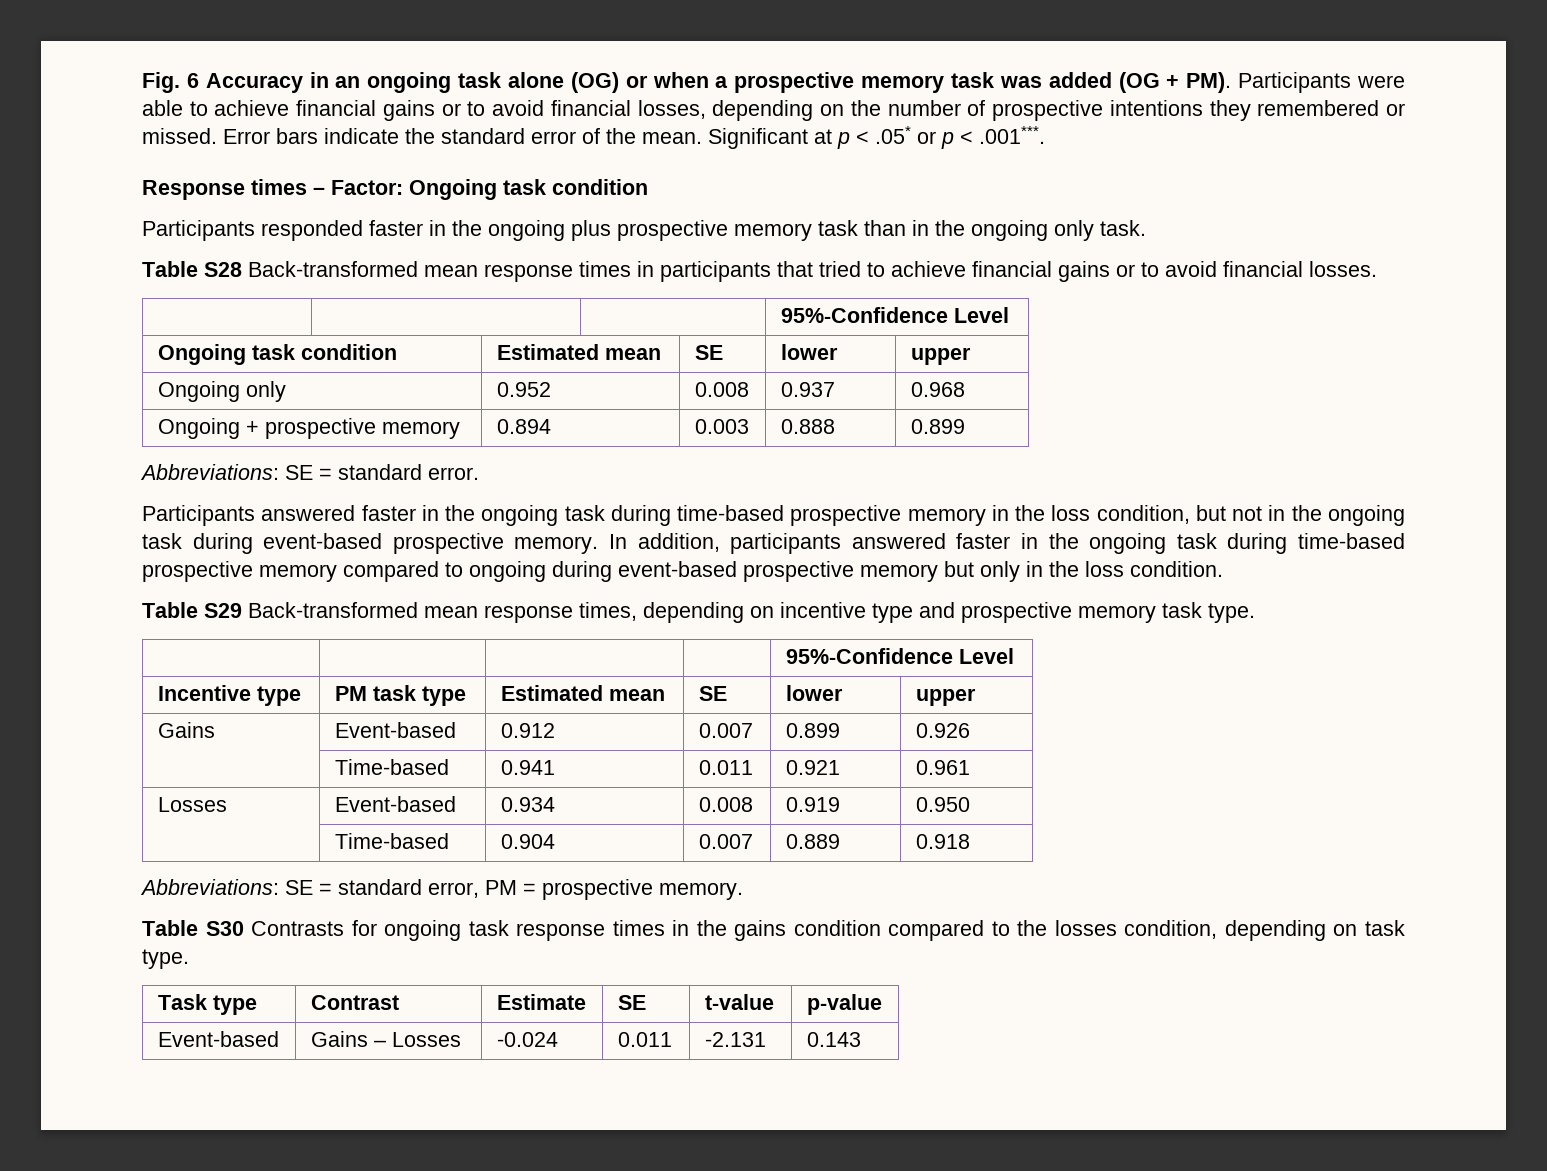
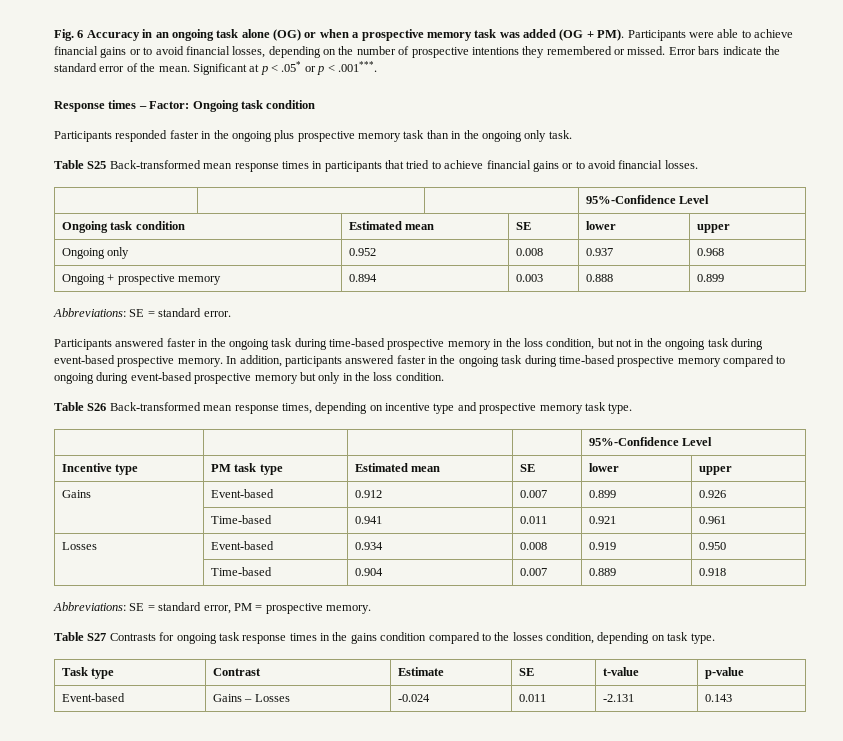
[204,262,242,277] S28 -> [87,161,107,169] S25
[204,603,242,618] S29 -> [87,403,107,411] S26
[205,921,244,936] S30 -> [87,633,107,641] S27

